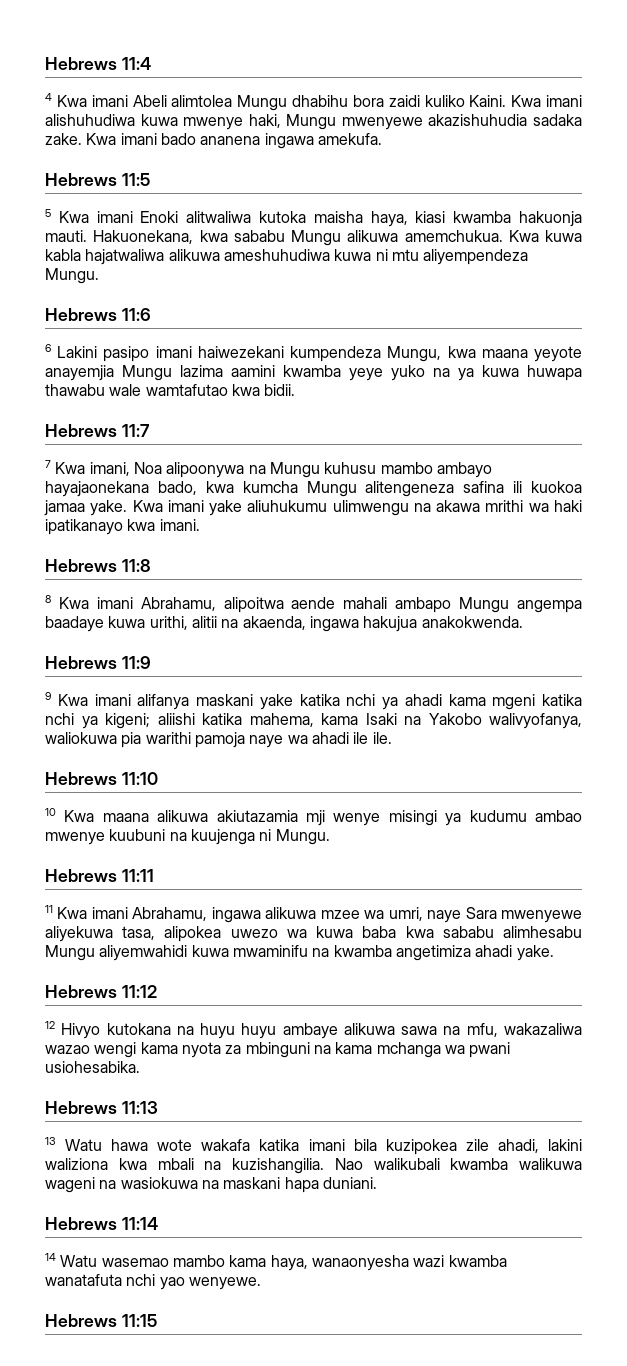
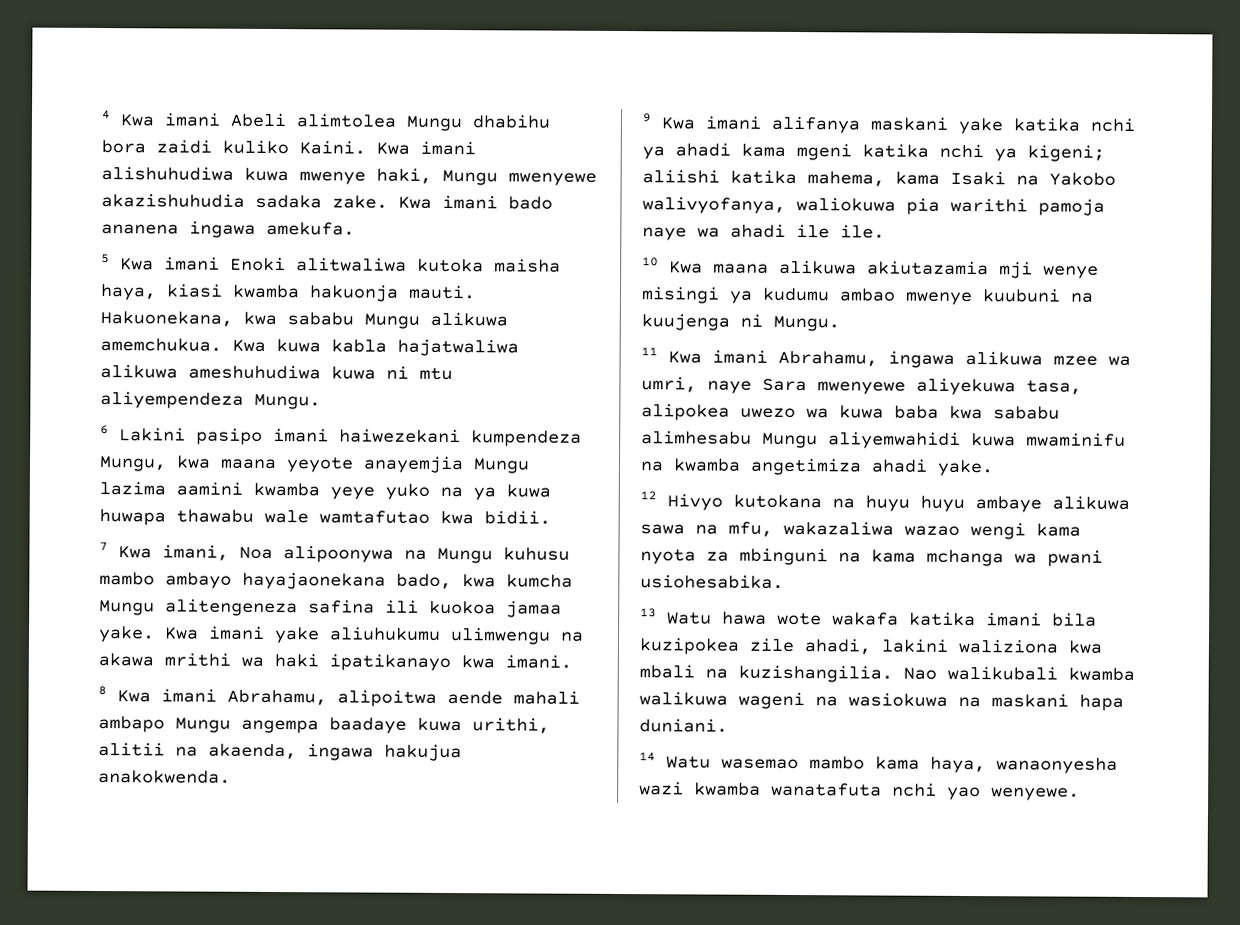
[45,57,151,70] Hebrews 11:4 // -> (101, 115) none
[45,173,150,186] // Hebrews 11:5 -> (355, 228) none
[45,308,151,321] // Hebrews 11:6 -> (321, 401) none
[45,424,150,437] // Hebrews 11:7 -> (551, 517) none
[45,559,151,572] // Hebrews 11:8 -> (572, 661) none
[45,656,151,669] // Hebrews 11:9 -> (231, 776) none
[45,772,158,785] // Hebrews 11:10 -> (885, 231) none
[45,869,154,882] // Hebrews 11:11 -> (840, 323) none
[45,985,157,998] // Hebrews 11:12 -> (994, 468) none
[45,1101,158,1114] // Hebrews 11:13 -> (784, 581) none
[45,1217,158,1230] // Hebrews 11:14 -> (728, 725) none
[45,1314,157,1327] // Hebrews 11:15 -> (1080, 794) none

